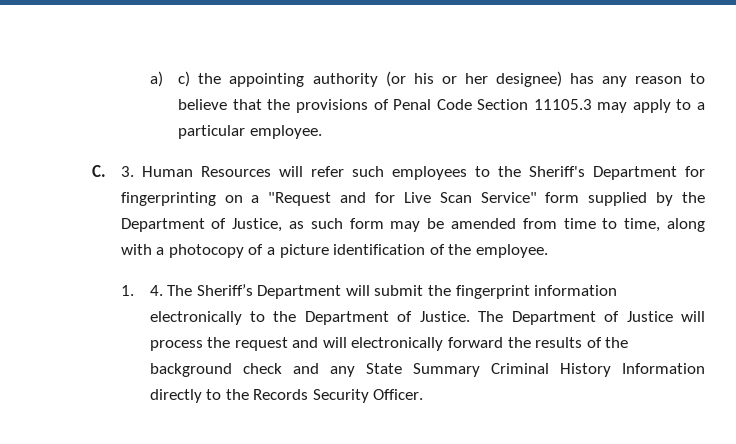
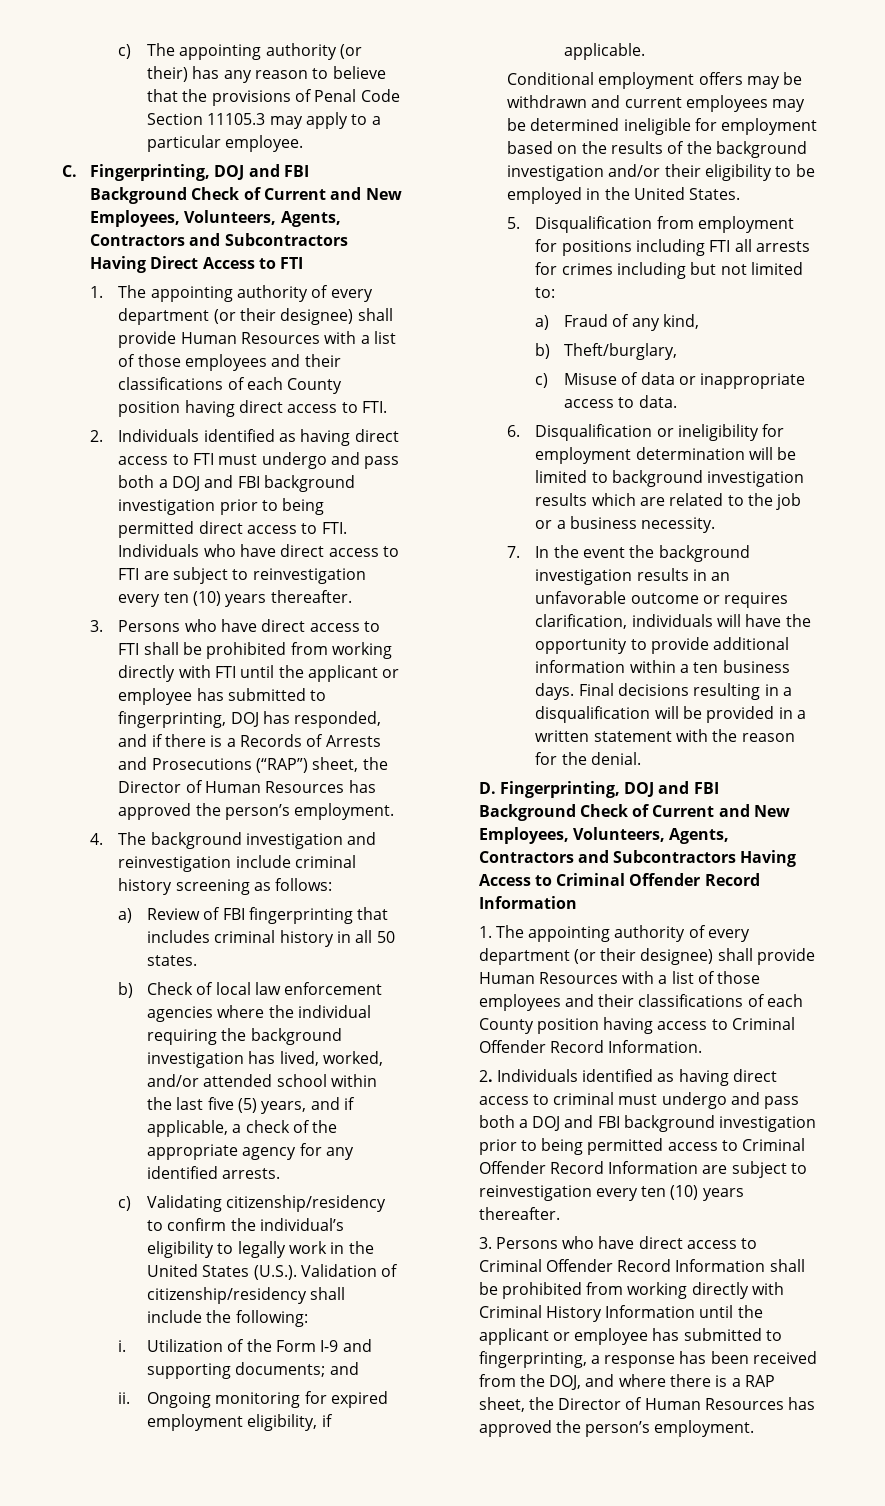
[149,71,562,87] a) c) the appointing authority (or his or her designee) -> [118,43,362,60] [146,66,188,82] c) The appointing authority (or their)
[120,166,705,180] [120,192,705,206] [120,218,705,232] [120,244,548,258] [120,284,618,299] [149,311,705,325] [149,337,504,351] 3. Human Resources will refer such employees to the Sheriff's Department for fingerprinting on a "Request and for Live Scan Service" form supplied by the Department of Justice, as such form may be amended from time to time, along with a photocopy of a picture identification of the employee. // 1. 4. The Sheriff’s Department will submit the fingerprint information electronically to the Department of Justice. The Department of Justice will process the request and will electronically forward -> [89,164,309,181] [89,187,402,204] [89,210,341,227] [89,233,348,246] [89,256,304,273] [89,285,373,302] [118,308,393,325] [118,331,397,348] [118,354,341,371] [118,377,343,394] [118,400,388,417] [89,429,399,446] [118,452,400,469] [118,475,356,492] [118,498,325,515] [118,521,347,538] [118,544,400,557] [118,567,366,584] [118,590,352,607] [89,619,381,632] [118,642,393,659] [118,665,400,682] [118,688,327,705] [118,711,382,728] [118,734,381,747] [118,757,388,773] [118,780,376,793] [118,803,395,820] [89,832,377,849] [118,855,357,872] [118,878,333,895] [118,907,389,924] [146,930,395,947] [146,955,197,966] [118,982,383,998] [146,1005,371,1022] [146,1028,342,1045] [146,1051,383,1068] [146,1074,377,1087] [146,1097,355,1114] [146,1120,338,1137] [146,1143,354,1160] [146,1166,281,1179] [118,1195,387,1212] [146,1218,344,1231] [146,1241,374,1258] [146,1264,399,1280] [146,1287,346,1304] [146,1310,308,1327] [118,1339,372,1352] [146,1362,359,1379] [118,1391,388,1408] [146,1414,333,1431] [563,43,645,60] [506,72,803,89] [506,95,806,112] [506,118,818,135] [506,141,578,154] Fingerprinting, DOJ and FBI Background Check of Current and New Employees, Volunteers, Agents, Contractors and Subcontractors Having Direct Access to FTI // 1. The appointing authority of every department (or their designee) shall provide Human Resources with a list of those employees and their classifications of each County position having direct access to FTI. // 2. Individuals identified as having direct access to FTI must undergo and pass both a DOJ and FBI background investigation prior to being permitted direct access to FTI. Individuals who have direct access to FTI are subject to reinvestigation every ten (10) years thereafter. // 3. Persons who have direct access to FTI shall be prohibited from working directly with FTI until the applicant or employee has submitted to fingerprinting, DOJ has responded, and if there is a Records of Arrests and Prosecutions (“RAP”) sheet, the Director of Human Resources has approved the person’s employment. // 4. The background investigation and reinvestigation include criminal history screening as follows: // a) Review of FBI fingerprinting that includes criminal history in all 50 states. // b) Check of local law enforcement agencies where the individual requiring the background investigation has lived, worked, and/or attended school within the last five (5) years, and if applicable, a check of the appropriate agency for any identified arrests. // c) Validating citizenship/residency to confirm the individual’s eligibility to legally work in the United States (U.S.). Validation of citizenship/residency shall include the following: // i. Utilization of the Form I-9 and supporting documents; and // ii. Ongoing monitoring for expired employment eligibility, if applicable. // Conditional employment offers may be withdrawn and current employees may be determined ineligible for employment based on
[242,363,705,377] [149,389,424,403] check and any State Summary Criminal History Information directly to the Records Security Officer. -> [506,164,815,181] [506,187,741,204] [506,216,795,233] [535,239,811,256] [535,262,804,279] [535,287,556,298] [535,314,699,331] [535,343,677,360] [535,372,806,389] [563,395,677,408] [506,424,785,441] [535,447,797,464] [535,470,805,487] [535,493,802,510] [535,516,716,533] [506,545,750,562] [535,568,731,585] [535,591,789,608] [535,614,811,629] [535,637,790,654] [535,660,790,673] [535,683,793,700] [535,706,807,723] [535,729,795,742] [535,752,642,765] [478,781,719,798] [478,804,791,821] [478,827,730,844] [478,850,797,867] [478,873,760,886] [478,896,577,909] [478,925,751,942] [478,948,816,965] [478,971,761,984] [478,994,804,1011] [478,1017,796,1034] [478,1040,703,1053] [478,1069,778,1086] [478,1092,800,1109] [478,1115,817,1132] [478,1138,806,1155] [478,1161,808,1178] [478,1185,744,1201] [478,1207,560,1220] [478,1236,758,1249] [478,1259,805,1272] [478,1282,785,1299] [478,1305,763,1322] [478,1328,783,1345] [478,1351,818,1368] [478,1374,776,1390] [478,1397,816,1412] [478,1420,755,1437] investigation and/or their eligibility to be employed in the United States. // 5. Disqualification from employment for positions including FTI all arrests for crimes including but not limited to: // a) Fraud of any kind, // b) Theft/burglary, // c) Misuse of data or inappropriate access to data. // 6. Disqualification or ineligibility for employment determination will be limited to background investigation results which are related to the job or a business necessity. // 7. In the event the background investigation results in an unfavorable outcome or requires clarification, individuals will have the opportunity to provide additional information within a ten business days. Final decisions resulting in a disqualification will be provided in a written statement with the reason for the denial. // D. Fingerprinting, DOJ and FBI Background Check of Current and New Employees, Volunteers, Agents, Contractors and Subcontractors Having Access to Criminal Offender Record Information // 1. The appointing authority of every department (or their designee) shall provide Human Resources with a list of those employees and their classifications of each County position having access to Criminal Offender Record Information. // 2. Individuals identified as having direct access to criminal must undergo and pass both a DOJ and FBI background investigation prior to being permitted access to Criminal Offender Record Information are subject to reinvestigation every ten (10) years thereafter. // 3. Persons who have direct access to Criminal Offender Record Information shall be prohibited from working directly with Criminal History Information until the applicant or employee has submitted to fingerprinting, a response has been received from the DOJ, and where there is a RAP sheet, the Director of Human Resources has approved the person’s employment.

